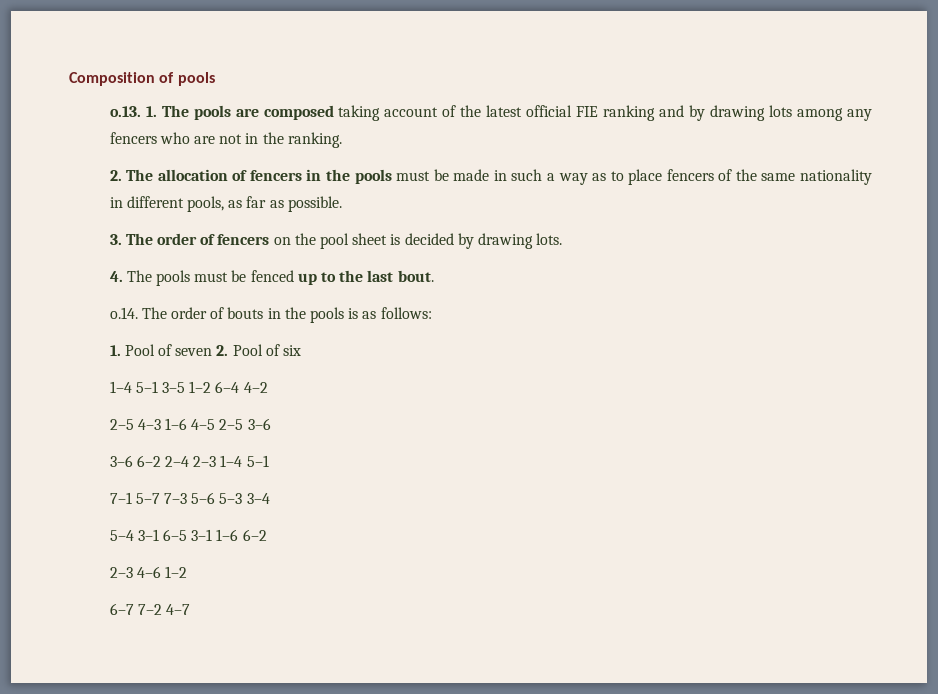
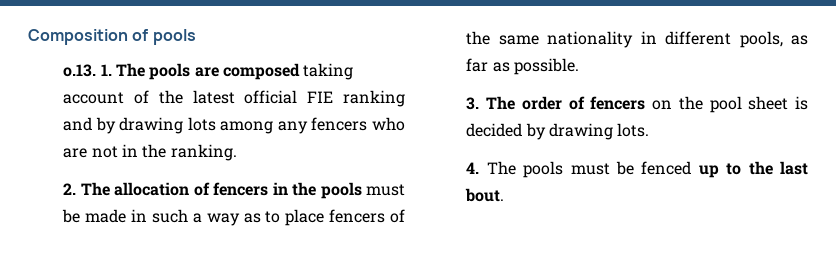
[109,307,432,323] [109,344,301,356] [109,381,268,393] [109,418,271,430] [109,455,269,467] [109,492,270,504] [109,529,267,541] [109,566,188,578] [109,603,191,615] // o.14. The order of bouts in the pools is as follows: // 1. Pool of seven 2. Pool of six // 1–4 5–1 3–5 1–2 6–4 4–2 // 2–5 4–3 1–6 4–5 2–5 3–6 // 3–6 6–2 2–4 2–3 1–4 5–1 // 7–1 5–7 7–3 5–6 5–3 3–4 // 5–4 3–1 6–5 3–1 1–6 6–2 // 2–3 4–6 1–2 // 6–7 7–2 4–7 -> (505, 195) none

